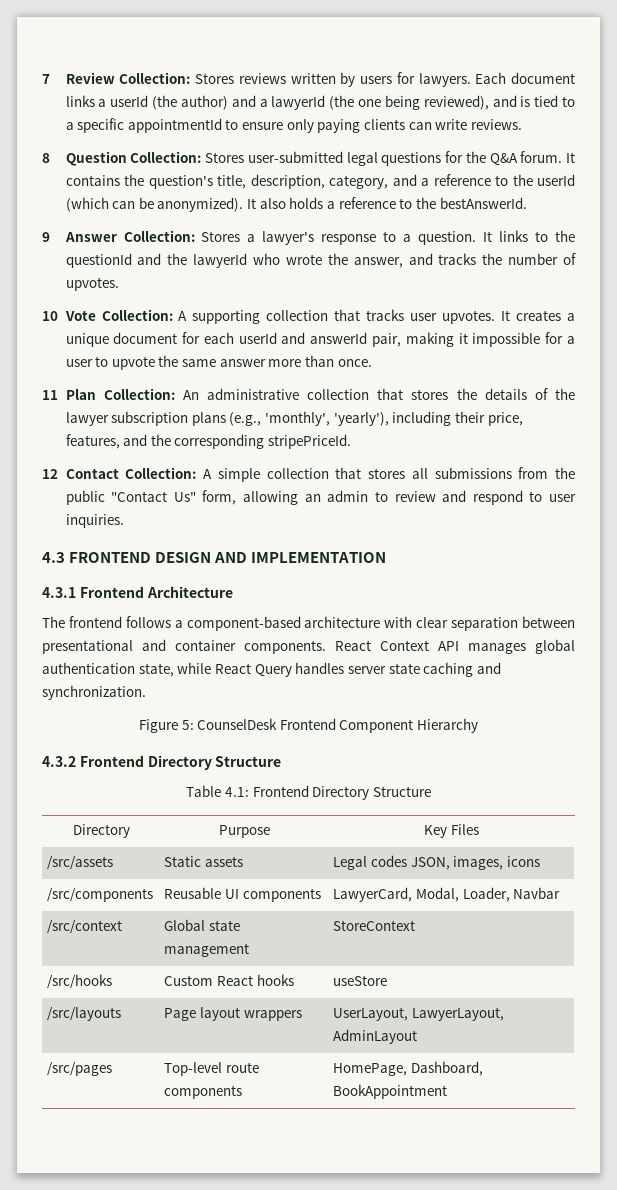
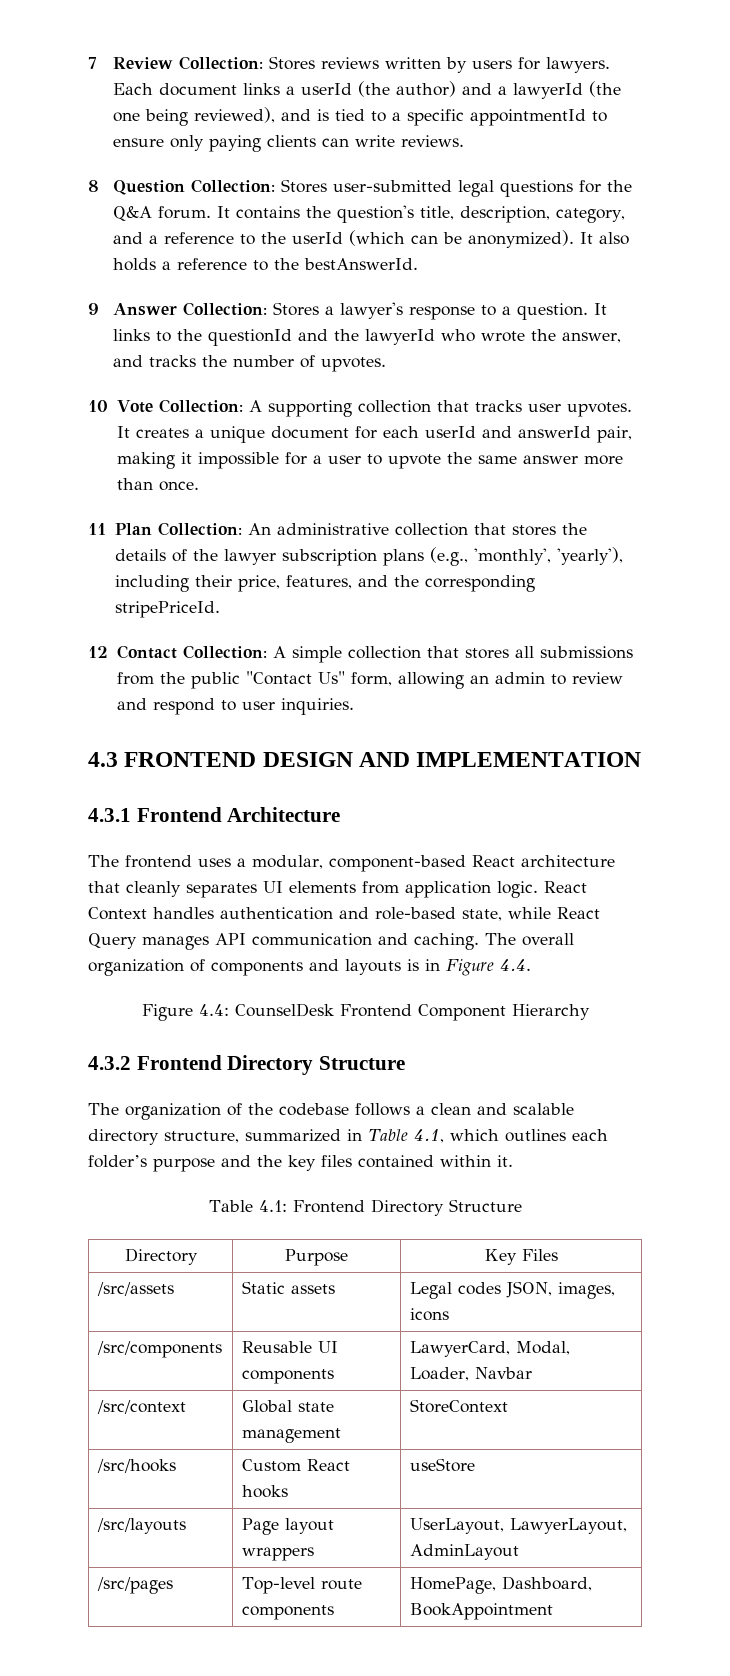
[125,616,576,631] [42,639,575,654] [42,662,501,677] [42,685,146,700] [138,719,194,733] follows a component-based architecture with clear separation between presentational and container components. React Context API manages global authentication state, while React Query handles server state caching and synchronization. // Figure 5: -> [198,855,615,872] [88,881,587,898] [88,907,600,921] [88,933,574,950] [88,959,531,976] [141,1004,229,1021] uses a modular, component-based React architecture that cleanly separates UI elements from application logic. React Context handles authentication and role-based state, while React Query manages API communication and caching. The overall organization of components and layouts is in Figure 4.4. // Figure 4.4:
(282, 761) none -> [88,1103,574,1120] [88,1129,608,1145] [88,1155,513,1172] // The organization of the codebase follows a clean and scalable directory structure, summarized in Table 4.1, which outlines each folder’s purpose and the key files contained within it.

